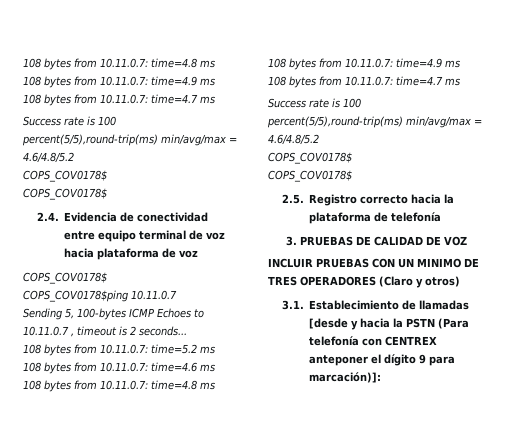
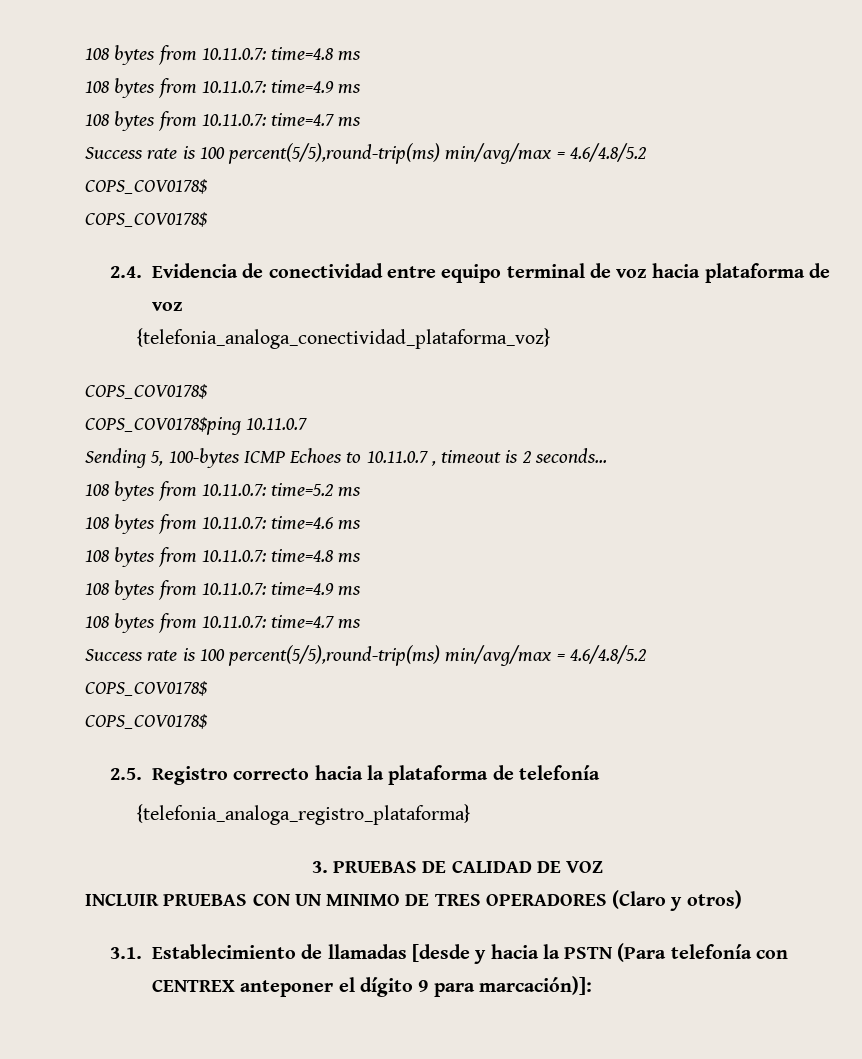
(199, 254) none -> [135,328,551,349] // {telefonia_analoga_conectividad_plataforma_voz}
(442, 217) none -> [135,804,471,825] // {telefonia_analoga_registro_plataforma}

